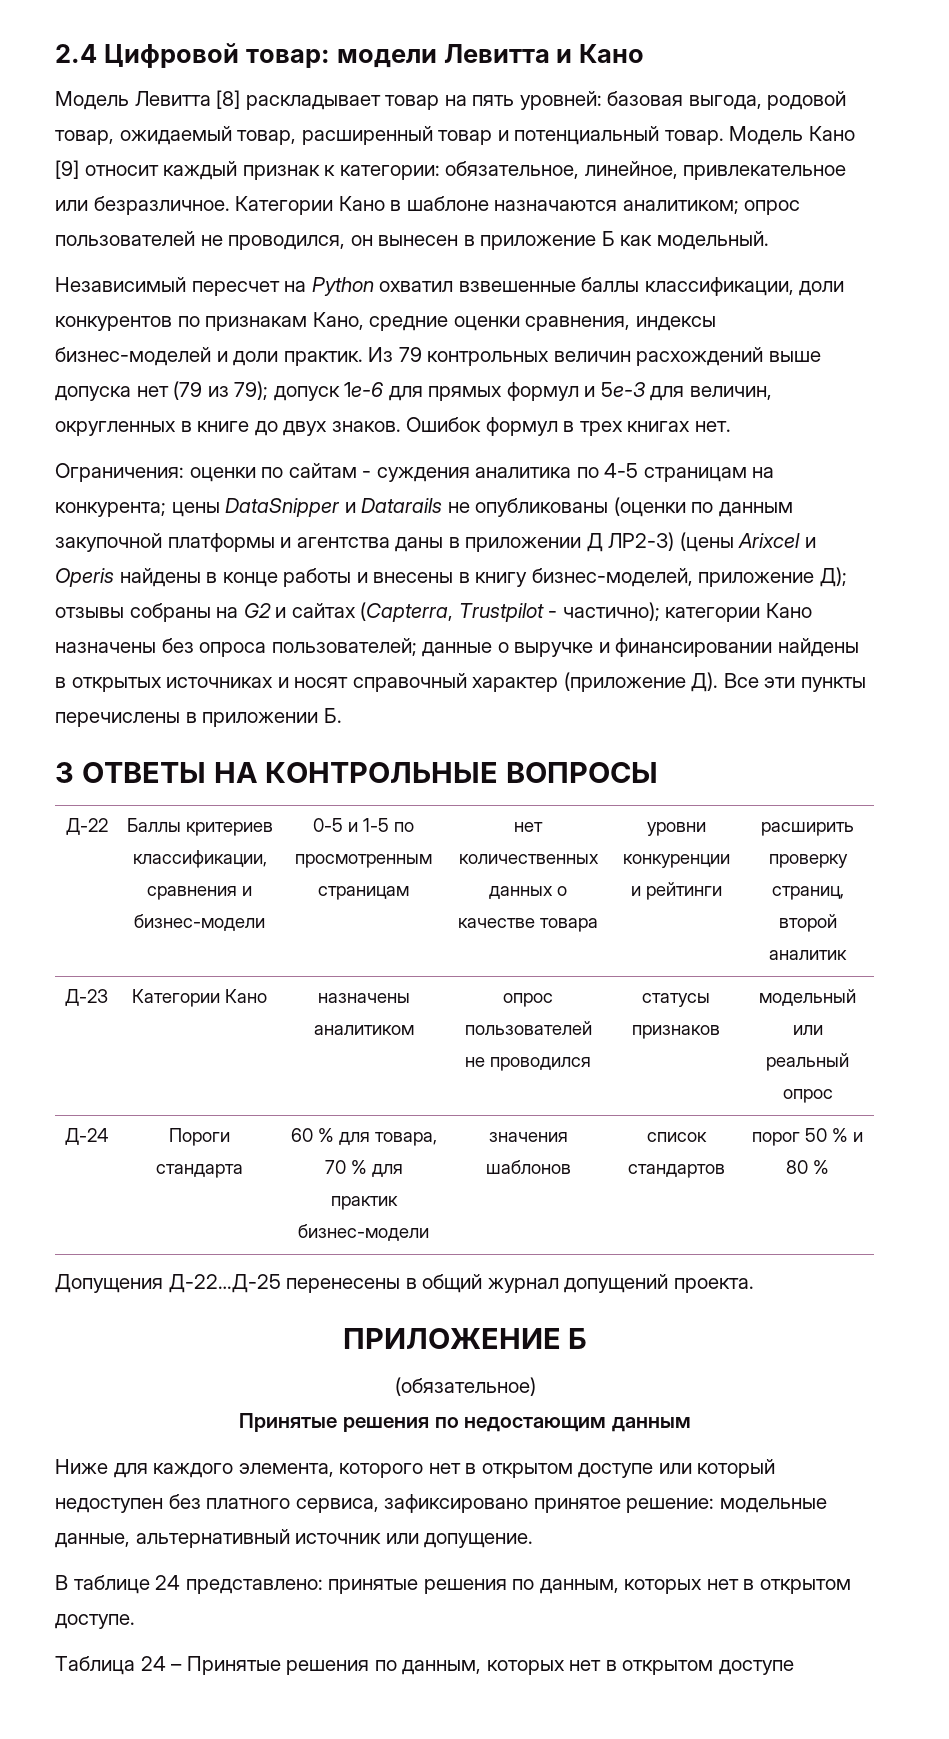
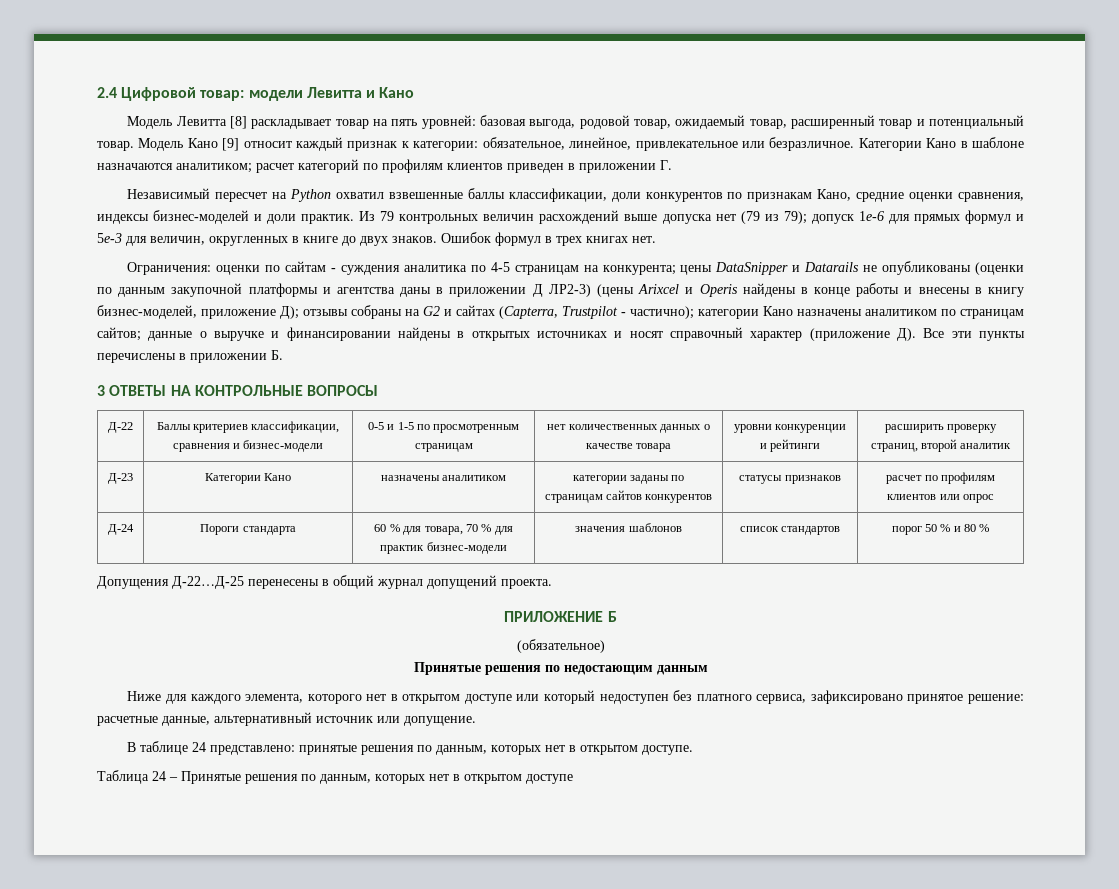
[744,200,801,215] [55,231,769,250] опрос пользователей не проводился, он вынесен в приложение Б как модельный. -> [256,159,672,173] расчет категорий по профилям клиентов приведен в приложении Г.
[161,638,417,657] без опроса пользователей; -> [865,309,1024,319] [97,327,141,341] аналитиком по страницам сайтов;
[503,993,553,1007] [464,1021,592,1035] [465,1057,591,1071] [641,993,710,1007] [631,1025,720,1039] [758,989,856,1006] [792,1025,823,1035] [765,1053,849,1071] опрос пользователей не проводился | статусы признаков | модельный или реальный -> [572,475,685,484] [544,490,713,503] [739,475,841,484] [886,472,995,484] [887,494,960,500] категории заданы по страницам сайтов конкурентов | статусы признаков | расчет по профилям клиентов или
[719,1498,827,1513] модельные -> [97,716,158,726] расчетные

